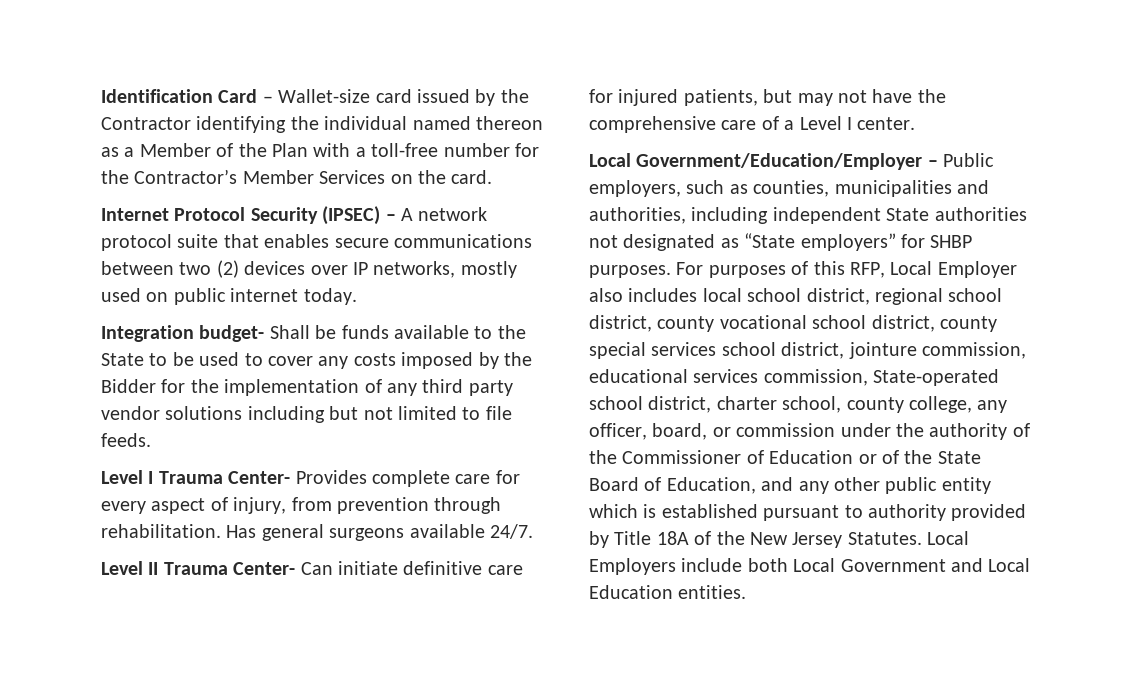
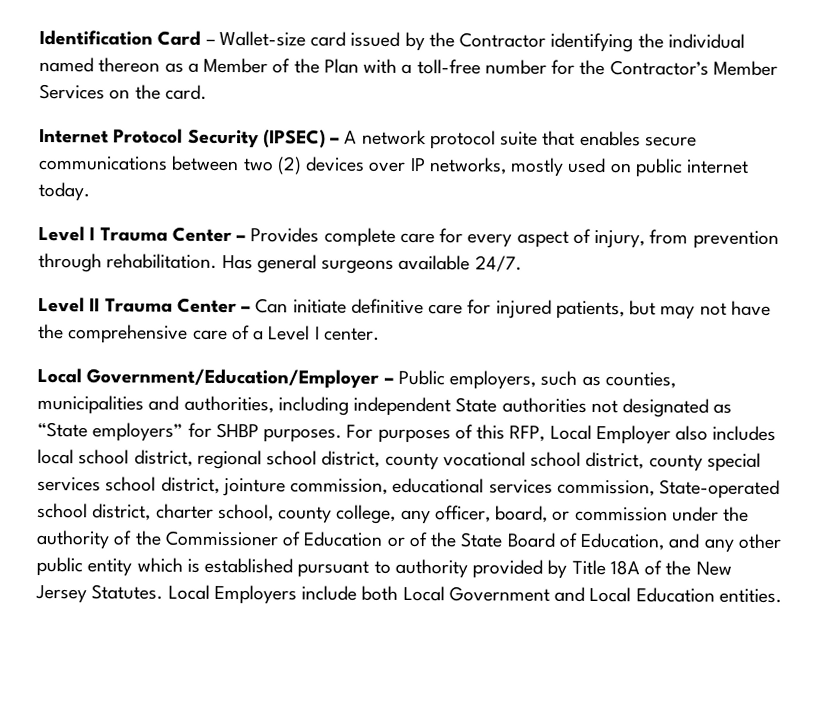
[101,325,526,342] [101,352,532,369] [101,379,513,396] [101,406,512,423] [101,433,151,447] // Integration budget- Shall be funds available to the State to be used to cover any costs imposed by the Bidder for the implementation of any third party vendor solutions including but not limited to file feeds. -> (90, 191) none
[228,471,291,484] Center- -> [171,226,247,243] Center –
[233,562,296,575] Center- -> [176,297,252,314] Center –

